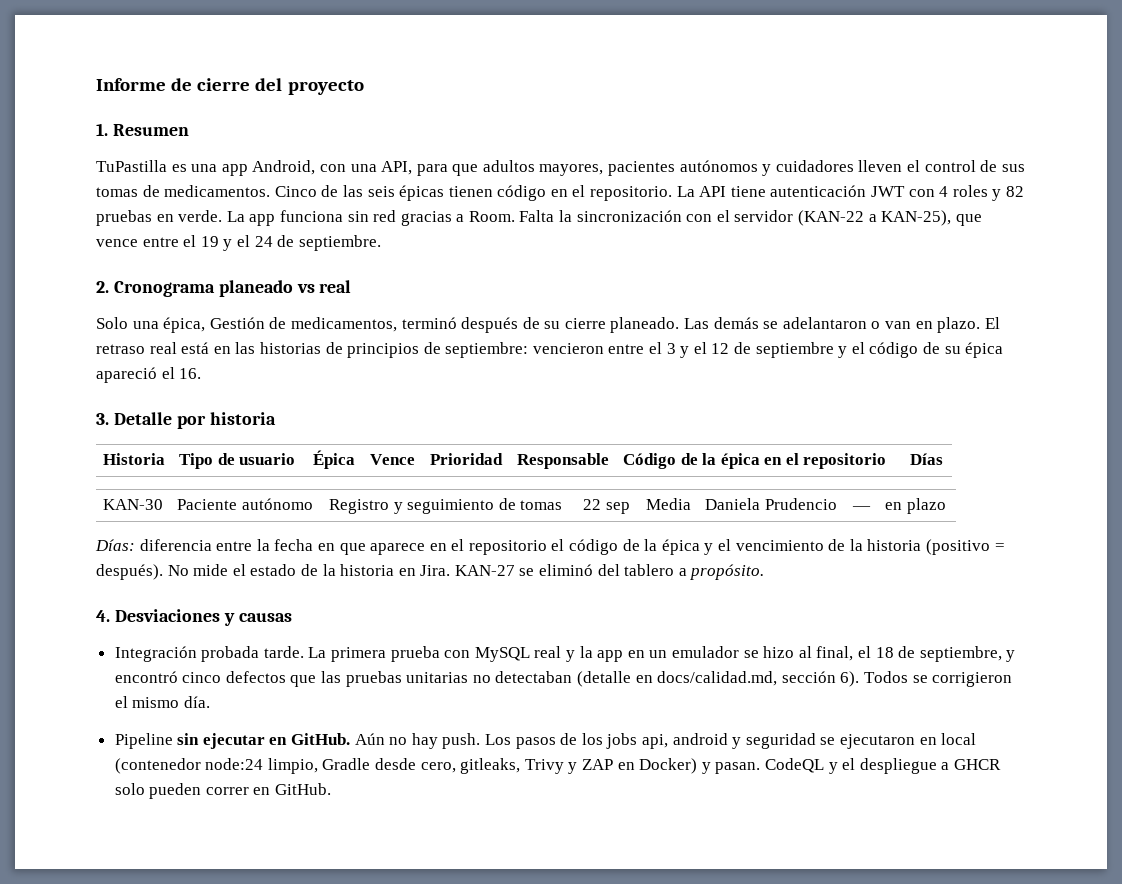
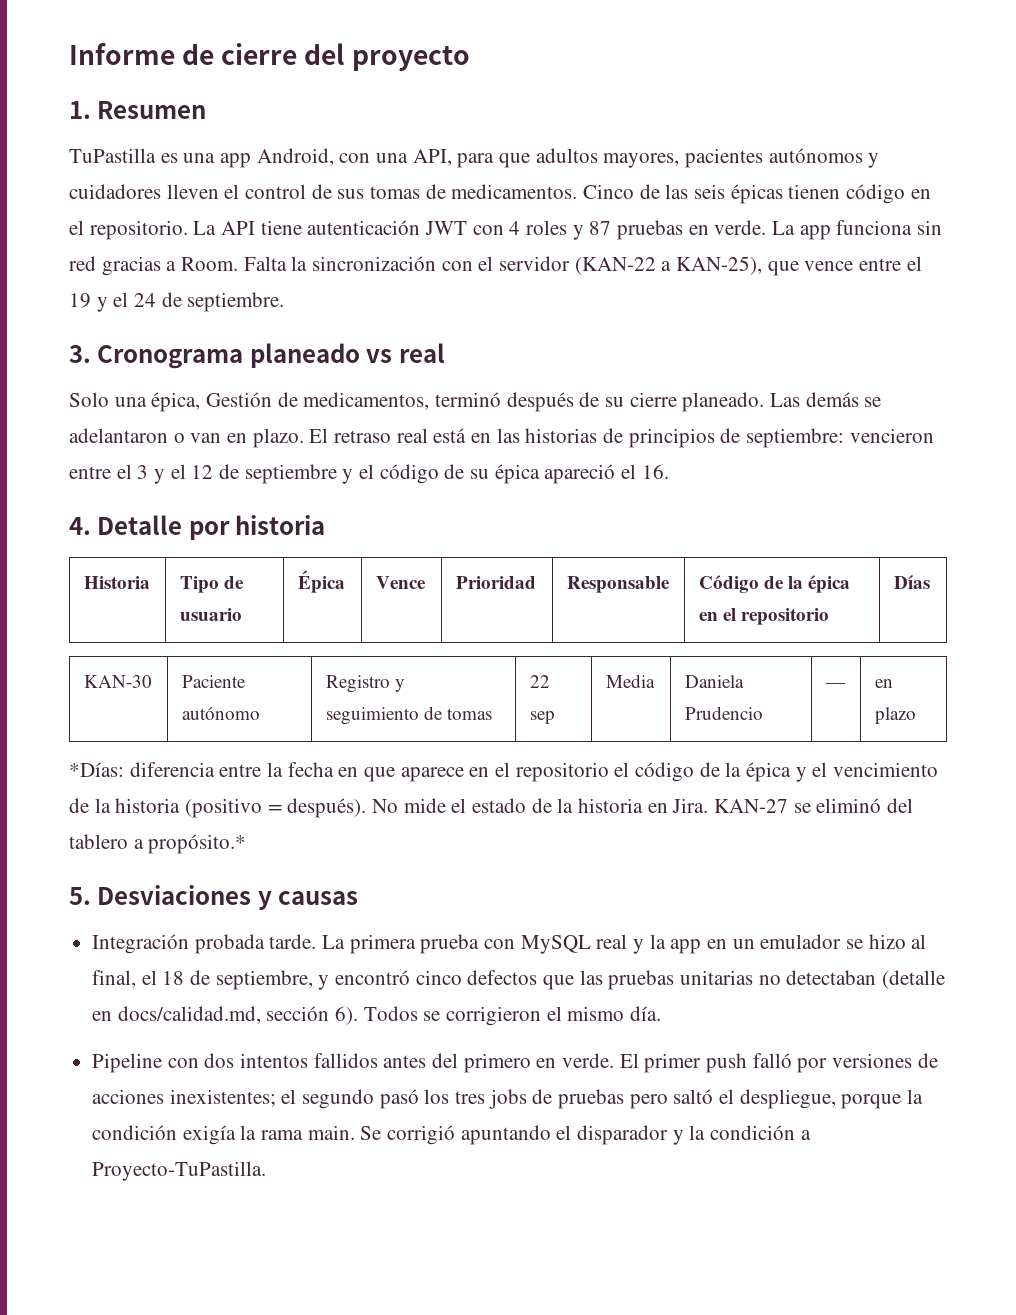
[1005,186,1024,197] 82 -> [589,221,612,235] 87
[96,281,109,293] 2. -> [69,345,91,363] 3.
[96,413,109,425] 3. -> [69,517,91,535] 4.
[95,539,135,551] Días: -> [69,762,124,777] *Días:
[690,564,765,580] [96,610,110,622] propósito. // 4. -> [148,834,247,854] [69,887,91,905] propósito.* // 5.
[177,733,977,749] [114,758,1001,774] [114,783,332,799] sin ejecutar en GitHub. Aún no hay push. Los pasos de los jobs api, android y seguridad se ejecutaron en local (contenedor node:24 limpio, Gradle desde cero, gitleaks, Trivy y ZAP en Docker) y pasan. CodeQL y el despliegue a GHCR solo pueden correr en GitHub. -> [167,1053,938,1073] [92,1089,924,1109] [92,1125,811,1145] [92,1161,267,1181] con dos intentos fallidos antes del primero en verde. El primer push falló por versiones de acciones inexistentes; el segundo pasó los tres jobs de pruebas pero saltó el despliegue, porque la condición exigía la rama main. Se corrigió apuntando el disparador y la condición a Proyecto-TuPastilla.

